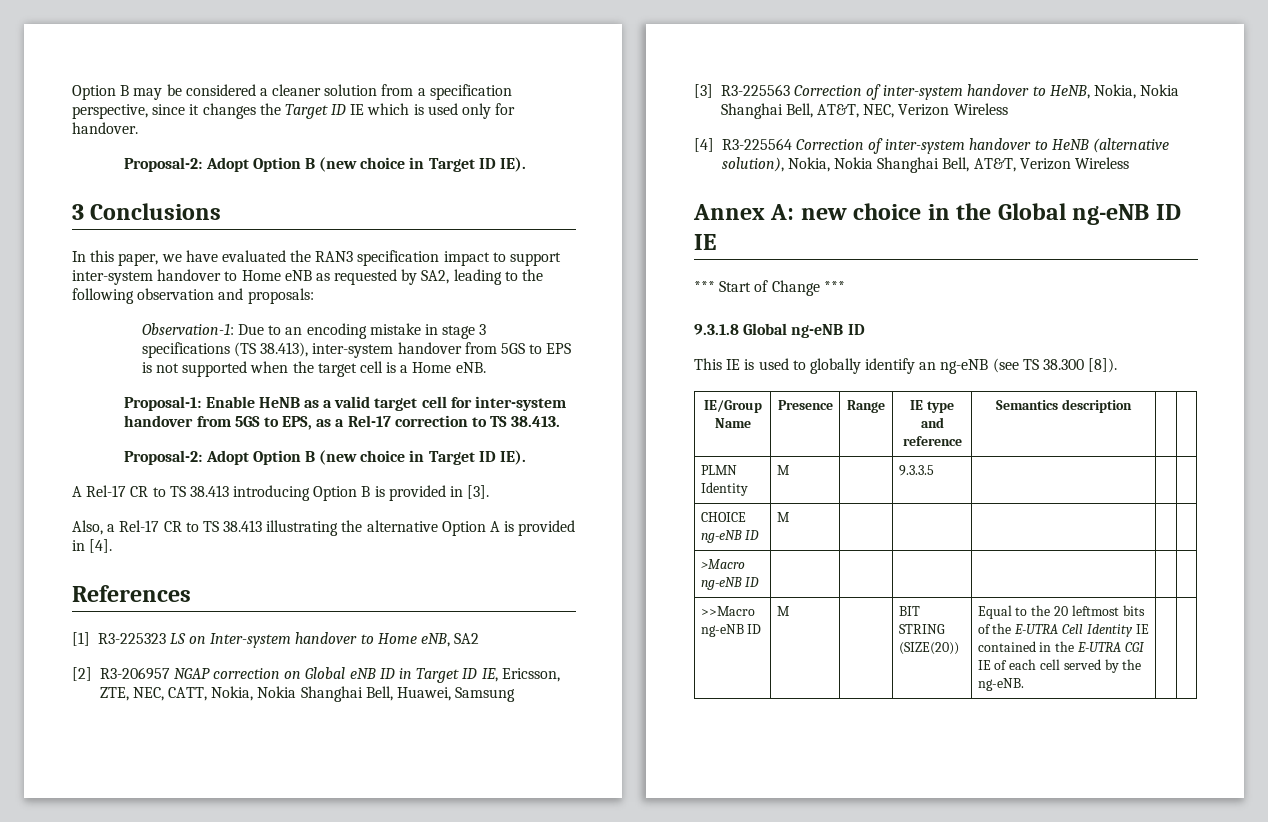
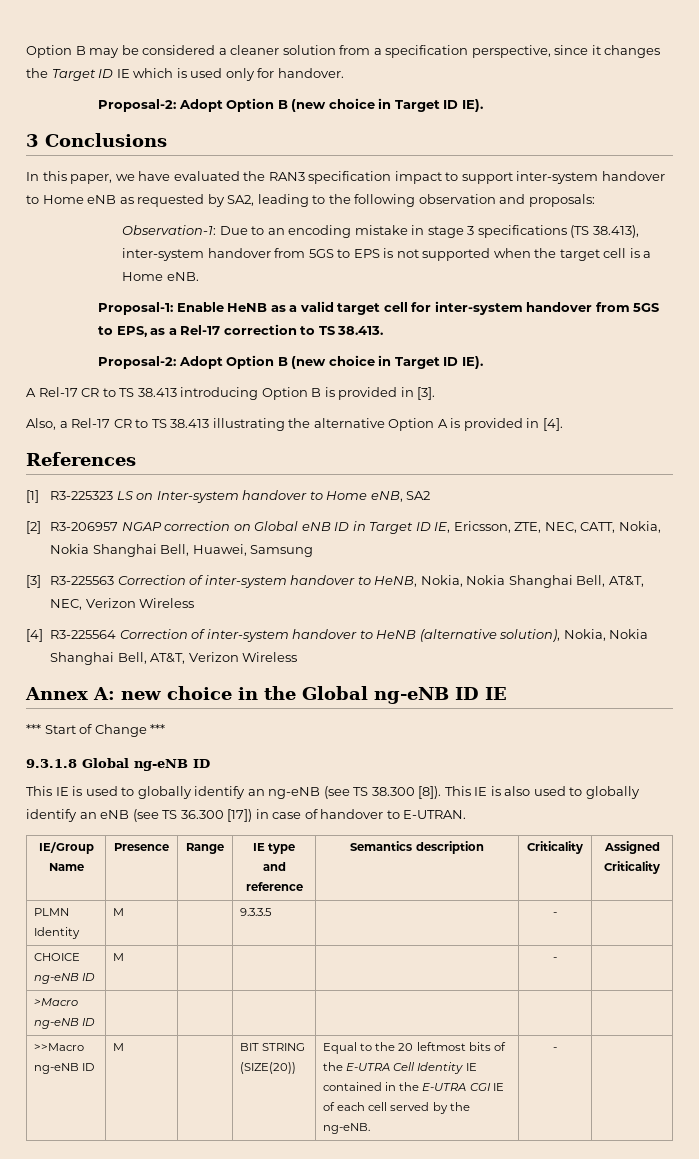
(1118, 365) none -> [444,786,640,799] [26,809,467,822] This IE is also used to globally identify an eNB (see TS 36.300 [17]) in case of handover to E-UTRAN.
(1132, 406) | -> [527,841,583,854] [603,841,660,854] [604,861,660,874] Criticality | Assigned Criticality
(934, 470) none -> [553,912,557,916] -
(790, 517) none -> [553,957,557,961] -
(1024, 684) none -> [553,1047,557,1051] -

